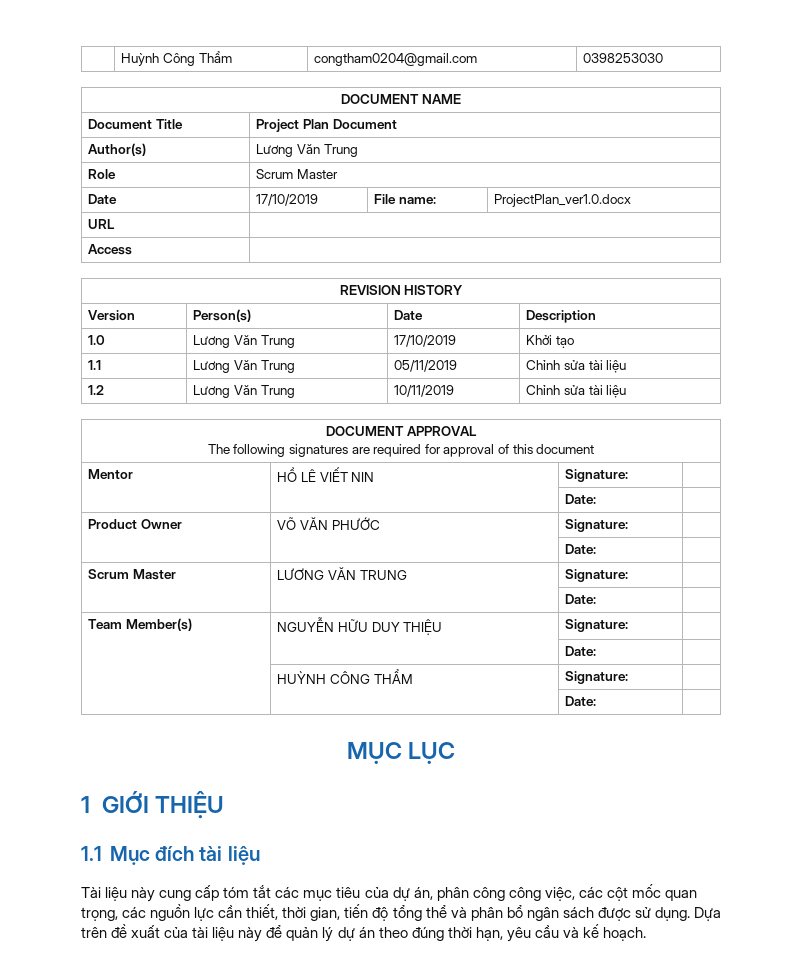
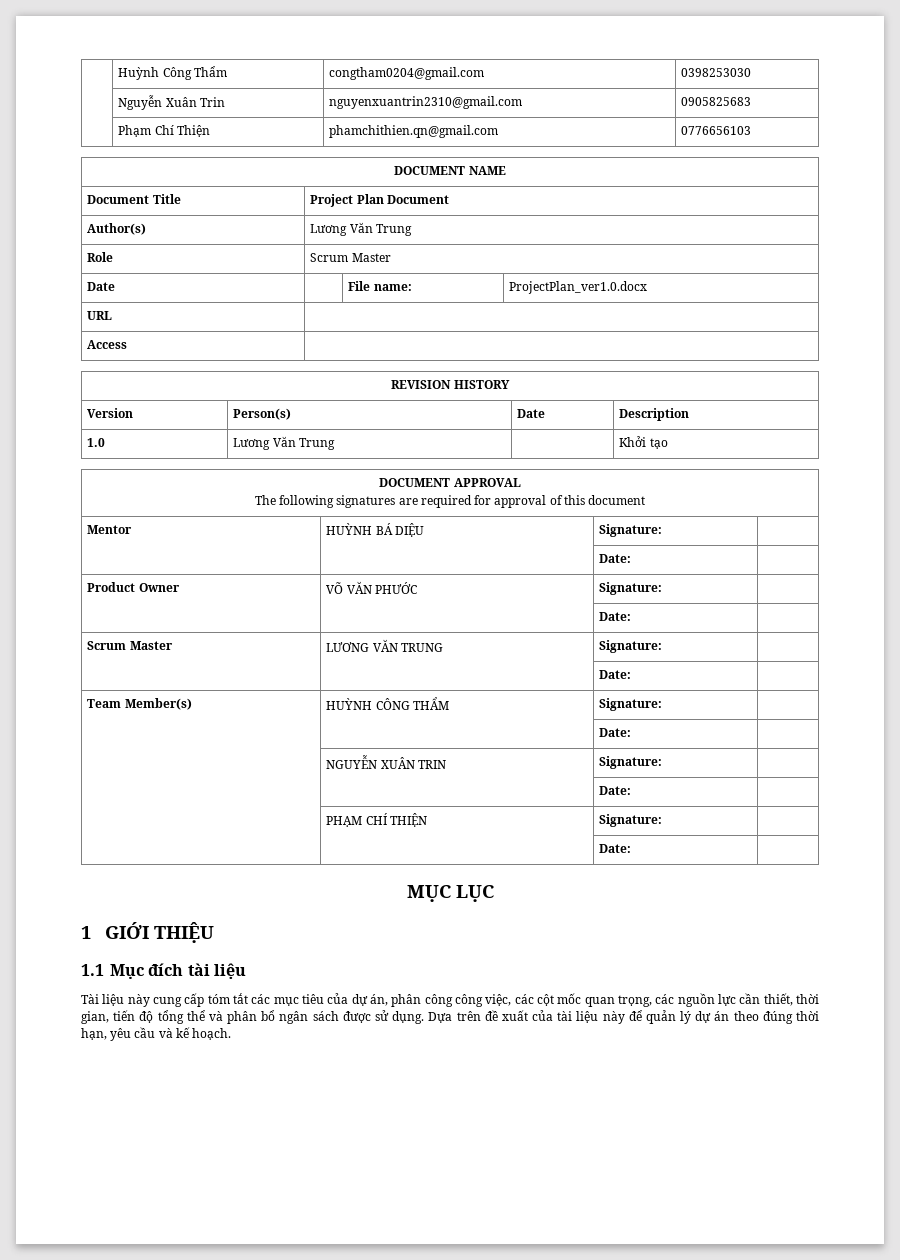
(664, 58) none -> [118,95,225,110] [329,96,523,109] [681,97,752,106] [118,125,210,137] [329,125,499,138] [681,126,752,135] // | Nguyễn Xuân Trin | nguyenxuantrin2310@gmail.com | 0905825683 // | Phạm Chí Thiện | phamchithien.qn@gmail.com | 0776656103
[256,194,319,206] 17/10/2019 -> (116, 286) none
[394,335,457,347] 17/10/2019 -> (335, 444) none
[88,360,102,370] [193,360,295,373] [394,360,458,372] [526,360,627,373] [88,385,105,395] [193,385,295,398] [394,385,455,397] [526,385,627,398] // 1.1 | Lương Văn Trung | 05/11/2019 | Chỉnh sửa tài liệu // 1.2 | Lương Văn Trung | 10/11/2019 | Chỉnh sửa tài liệu -> (668, 443) none
[277,467,375,482] HỒ LÊ VIẾT NIN -> [326,523,424,537] HUỲNH BÁ DIỆU
[277,617,443,635] [565,619,629,632] [565,646,597,656] [277,669,413,684] NGUYỄN HỮU DUY THIỆU | Signature: | // | | Date: | // | HUỲNH CÔNG THẨM -> [326,697,449,710] [599,698,663,711] [599,728,632,737] [326,755,446,769] [599,756,663,769] [599,786,632,795] [326,813,427,827] HUỲNH CÔNG THẨM | Signature: | // | | Date: | // | NGUYỄN XUÂN TRIN | Signature: | // | | Date: | // | PHẠM CHÍ THIỆN

